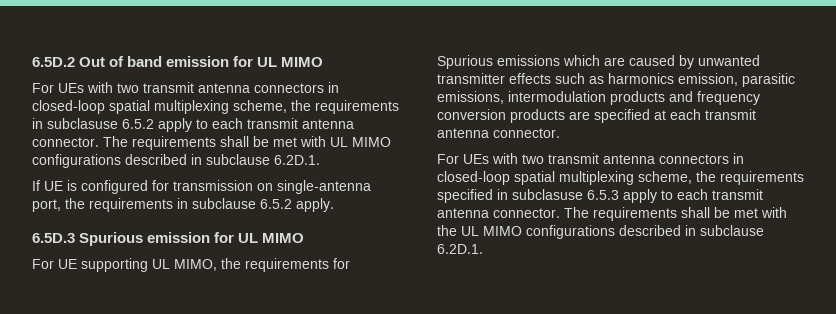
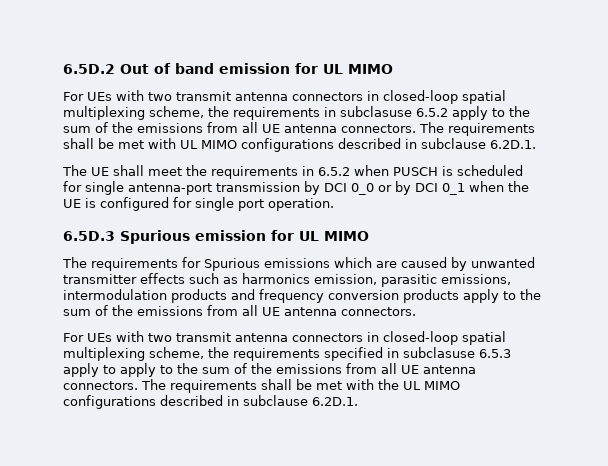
[212,118,354,129] [32,137,99,147] each transmit antenna connector. -> [509,106,530,117] [63,122,416,133] the sum of the emissions from all UE antenna connectors.
[32,180,371,194] [32,198,334,212] If UE is configured for transmission on single-antenna port, the requirements in subclause 6.5.2 apply. -> [62,165,523,179] [63,181,529,195] [63,197,334,211] The UE shall meet the requirements in 6.5.2 when PUSCH is scheduled for single antenna-port transmission by DCI 0_0 or by DCI 0_1 when the UE is configured for single port operation.
[32,258,241,272] For UE supporting UL MIMO, the -> [62,257,87,268] The
[569,109,756,123] [437,128,560,138] are specified at each transmit antenna connector. -> [463,289,541,303] [63,305,416,316] apply to the sum of the emissions from all UE antenna connectors.
[677,189,763,200] [437,208,560,218] each transmit antenna connector. -> [120,363,476,377] [63,381,138,390] apply to the sum of the emissions from all UE antenna connectors.

